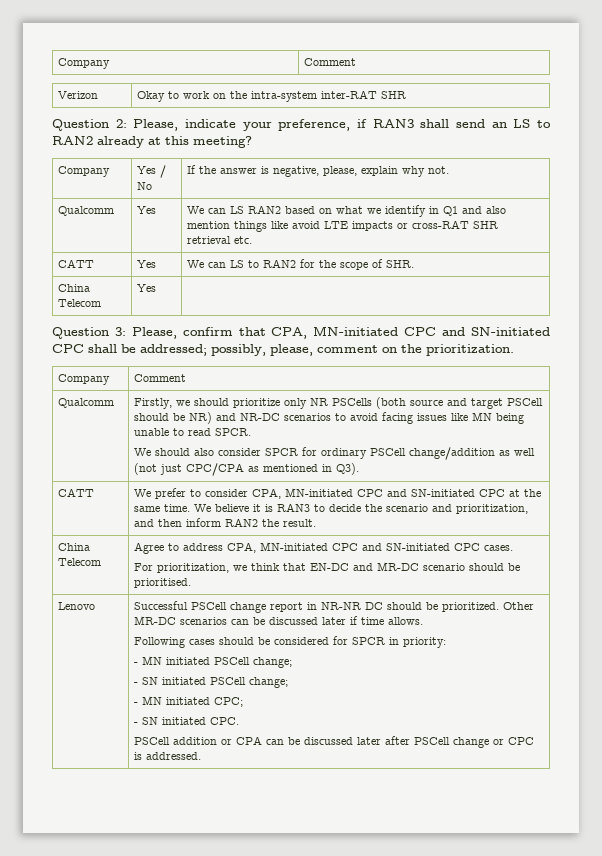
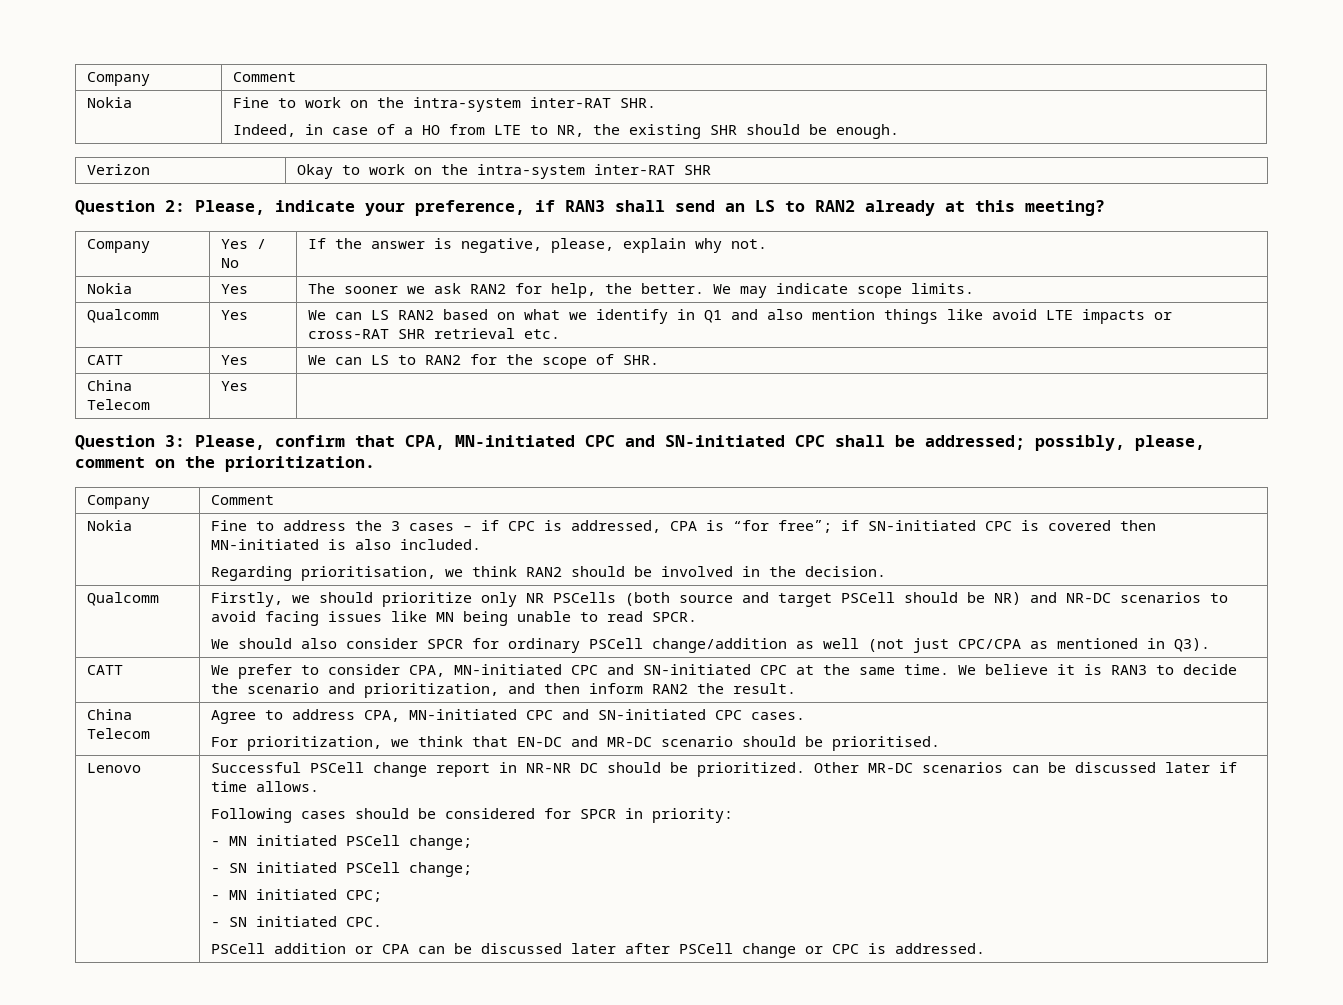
[58,58,111,69] [304,58,357,66] Company | Comment -> [87,72,151,86] [233,72,297,82] [87,97,133,108] [233,97,657,112] [233,124,900,139] Company | Comment // Nokia | Fine to work on the intra-system inter-RAT SHR. // Indeed, in case of a HO from LTE to NR, the existing SHR should be enough.
(450, 170) none -> [87,283,133,294] [221,284,249,294] [308,283,975,298] // Nokia | Yes | The sooner we ask RAN2 for help, the better. We may indicate scope limits.
(187, 378) none -> [87,520,133,531] [211,520,1157,533] [211,539,482,550] [211,566,887,581] // Nokia | Fine to address the 3 cases – if CPC is addressed, CPA is “for free”; if SN-initiated CPC is covered then MN-initiated is also included. // Regarding prioritisation, we think RAN2 should be involved in the decision.

